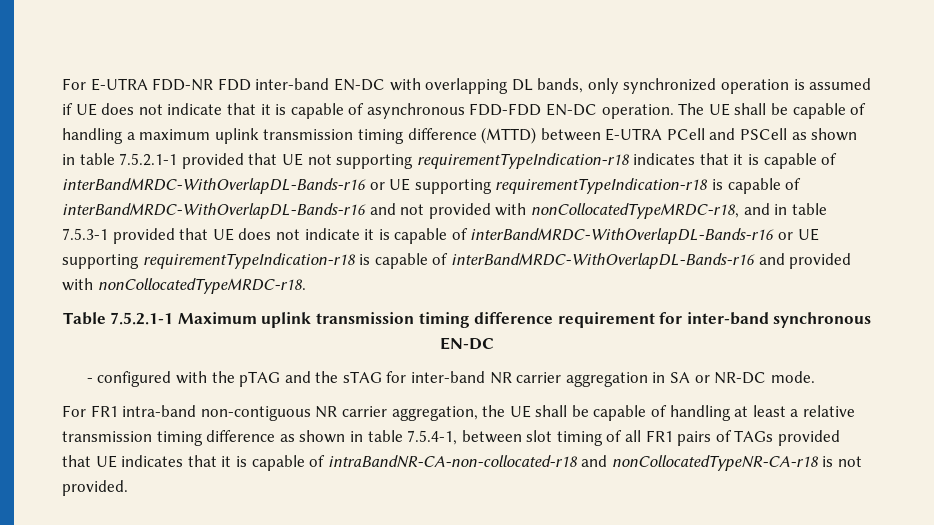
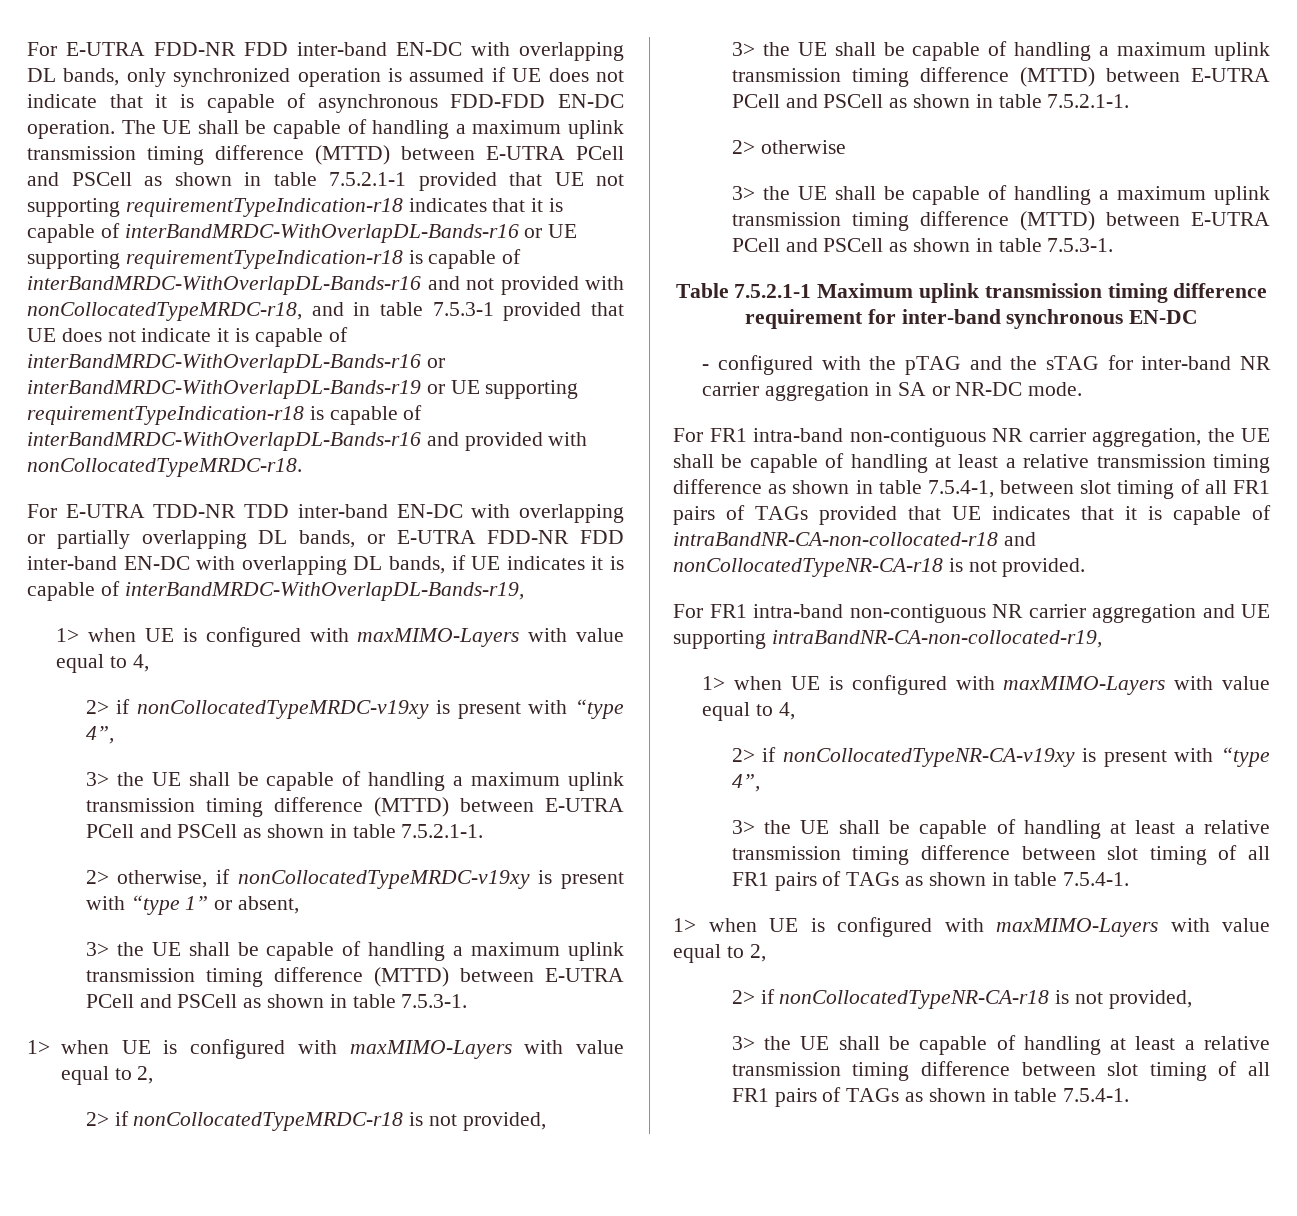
(794, 236) none -> [27,380,445,399] interBandMRDC-WithOverlapDL-Bands-r19 or
(306, 286) none -> [27,504,624,523] [27,530,624,549] [27,555,624,575] [27,581,524,601] [56,627,624,647] [56,654,150,673] [85,699,624,719] [85,726,114,744] [85,771,624,791] [85,797,624,817] [85,824,484,838] [85,869,624,889] [85,895,300,915] [85,941,624,961] [85,967,624,987] [85,994,468,1008] [27,1039,624,1059] [60,1066,154,1085] [85,1111,546,1131] [731,41,1270,61] [731,67,1270,87] [731,94,1130,108] [731,140,846,154] [731,185,1270,205] [731,211,1270,231] [731,238,1114,252] // For E-UTRA TDD-NR TDD inter-band EN-DC with overlapping or partially overlapping DL bands, or E-UTRA FDD-NR FDD inter-band EN-DC with overlapping DL bands, if UE indicates it is capable of interBandMRDC-WithOverlapDL-Bands-r19, // 1> when UE is configured with maxMIMO-Layers with value equal to 4, // 2> if nonCollocatedTypeMRDC-v19xy is present with “type 4”, // 3> the UE shall be capable of handling a maximum uplink transmission timing difference (MTTD) between E-UTRA PCell and PSCell as shown in table 7.5.2.1-1. // 2> otherwise, if nonCollocatedTypeMRDC-v19xy is present with “type 1” or absent, // 3> the UE shall be capable of handling a maximum uplink transmission timing difference (MTTD) between E-UTRA PCell and PSCell as shown in table 7.5.3-1. // 1> when UE is configured with maxMIMO-Layers with value equal to 2, // 2> if nonCollocatedTypeMRDC-r18 is not provided, // 3> the UE shall be capable of handling a maximum uplink transmission timing difference (MTTD) between E-UTRA PCell and PSCell as shown in table 7.5.2.1-1. // 2> otherwise // 3> the UE shall be capable of handling a maximum uplink transmission timing difference (MTTD) between E-UTRA PCell and PSCell as shown in table 7.5.3-1.
(128, 488) none -> [673,604,1270,623] [673,630,1102,649] [702,675,1270,695] [702,702,796,721] [731,747,1270,767] [731,774,760,792] [731,819,1270,839] [731,845,1270,865] [731,871,1130,891] [673,917,1270,937] [673,944,766,963] [731,989,1192,1009] [731,1035,1270,1055] [731,1061,1270,1081] [731,1087,1130,1107] // For FR1 intra-band non-contiguous NR carrier aggregation and UE supporting intraBandNR-CA-non-collocated-r19, // 1> when UE is configured with maxMIMO-Layers with value equal to 4, // 2> if nonCollocatedTypeNR-CA-v19xy is present with “type 4”, // 3> the UE shall be capable of handling at least a relative transmission timing difference between slot timing of all FR1 pairs of TAGs as shown in table 7.5.4-1. // 1> when UE is configured with maxMIMO-Layers with value equal to 2, // 2> if nonCollocatedTypeNR-CA-r18 is not provided, // 3> the UE shall be capable of handling at least a relative transmission timing difference between slot timing of all FR1 pairs of TAGs as shown in table 7.5.4-1.

